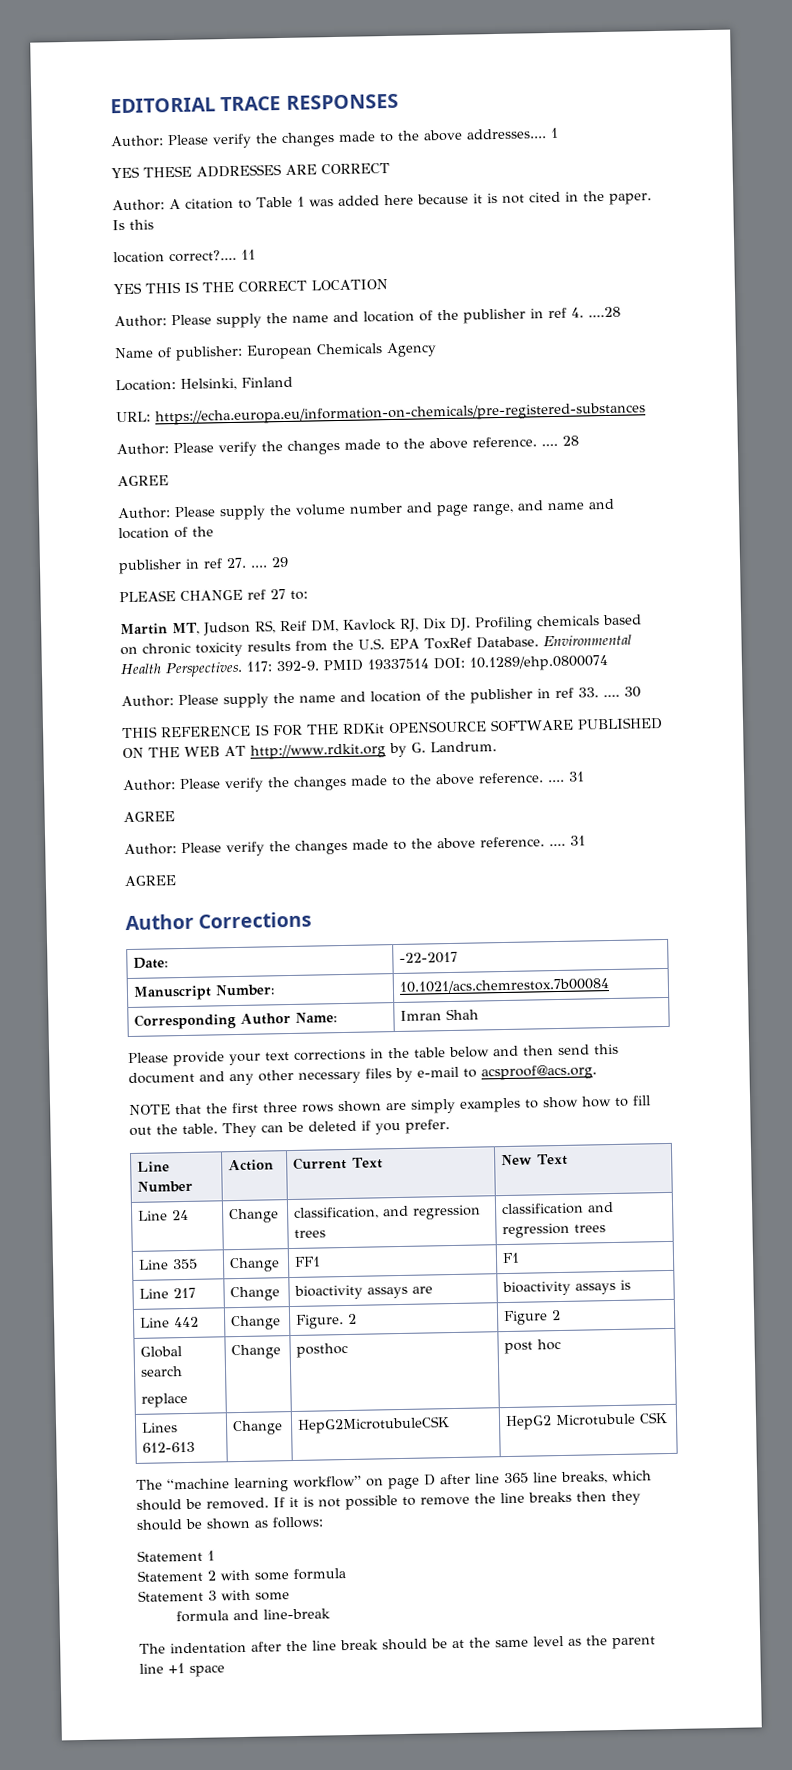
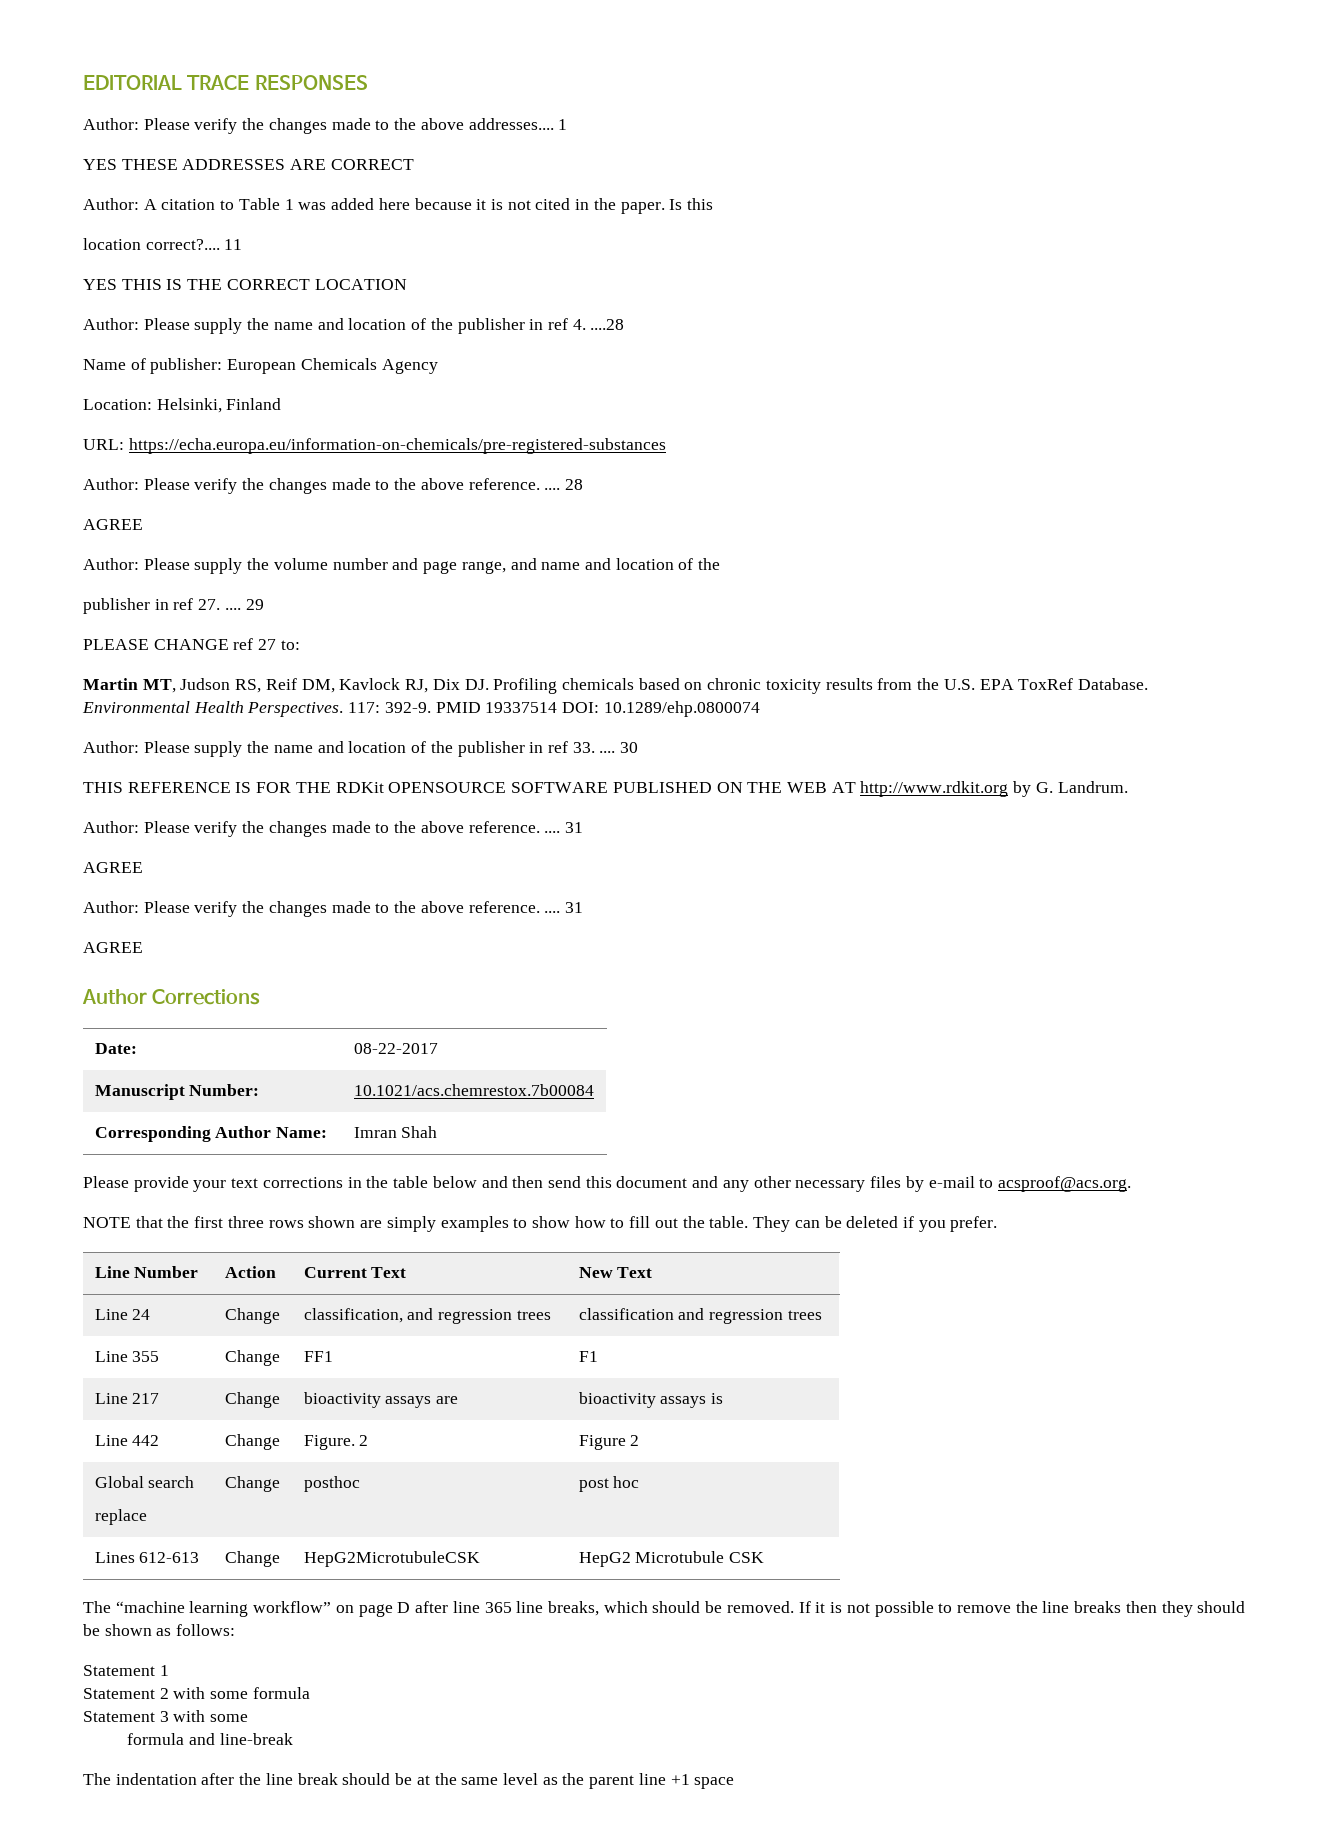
[399,951,459,964] -22-2017 -> [353,1043,438,1054] 08-22-2017

